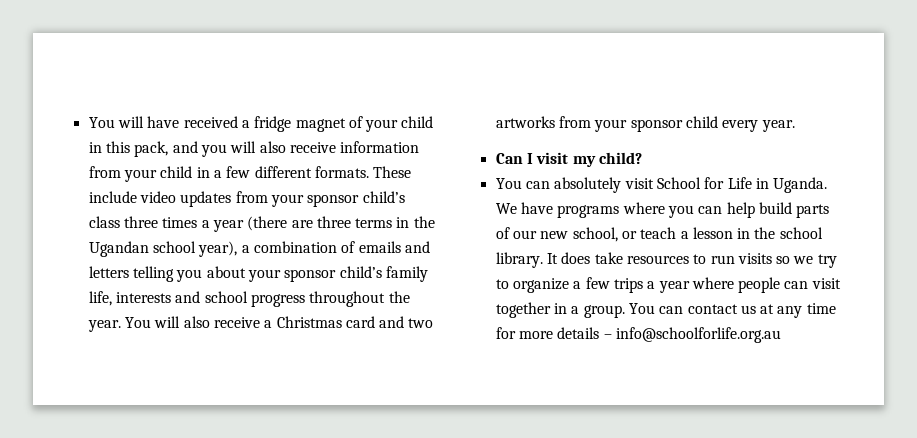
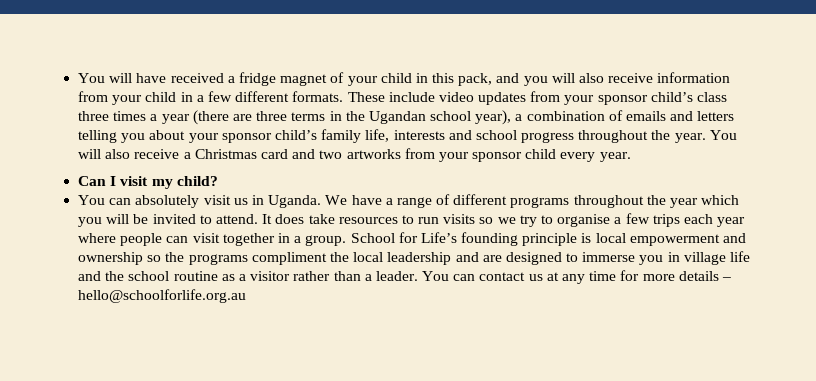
[656,177,752,189] School for Life -> [233,198,248,205] us
[557,202,830,218] [495,227,823,242] [495,252,543,268] programs where you can help build parts of our new school, or teach a lesson in the school library. -> [385,194,740,208] [78,214,258,227] a range of different programs throughout the year which you will be invited to attend.
[512,278,569,293] organize -> [557,214,611,227] organise
[647,281,656,289] a -> [683,214,713,224] each
(625, 311) none -> [350,232,747,246] [78,251,751,265] [78,271,418,281] School for Life’s founding principle is local empowerment and ownership so the programs compliment the local leadership and are designed to immerse you in village life and the school routine as a visitor rather than a leader.
[615,327,781,343] info@schoolforlife.org.au -> [78,289,247,303] hello@schoolforlife.org.au

